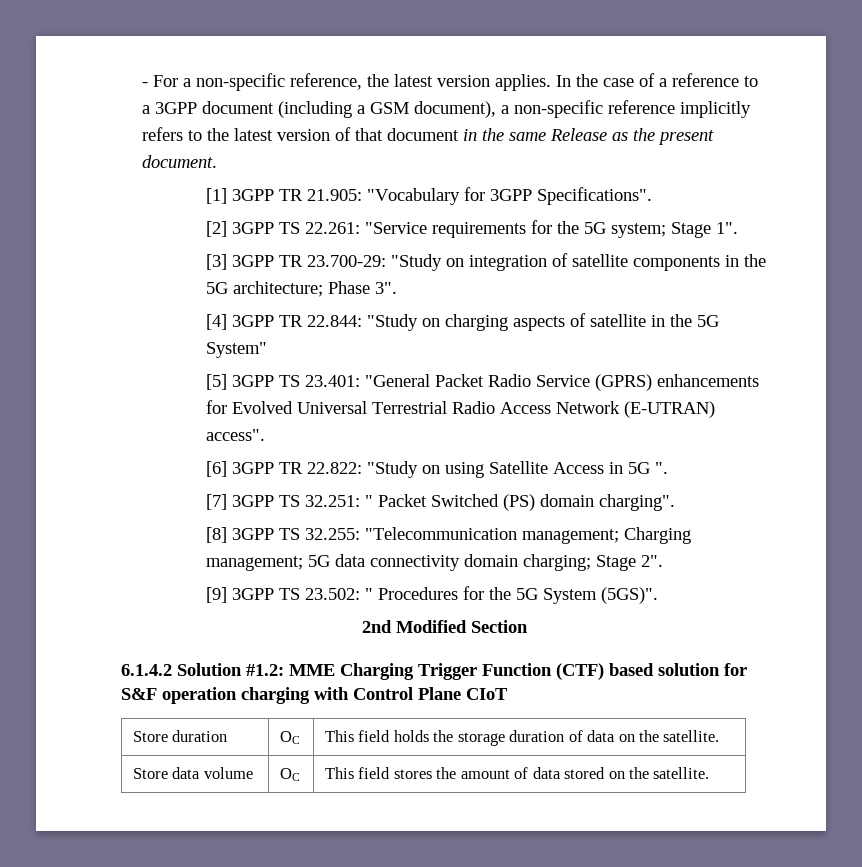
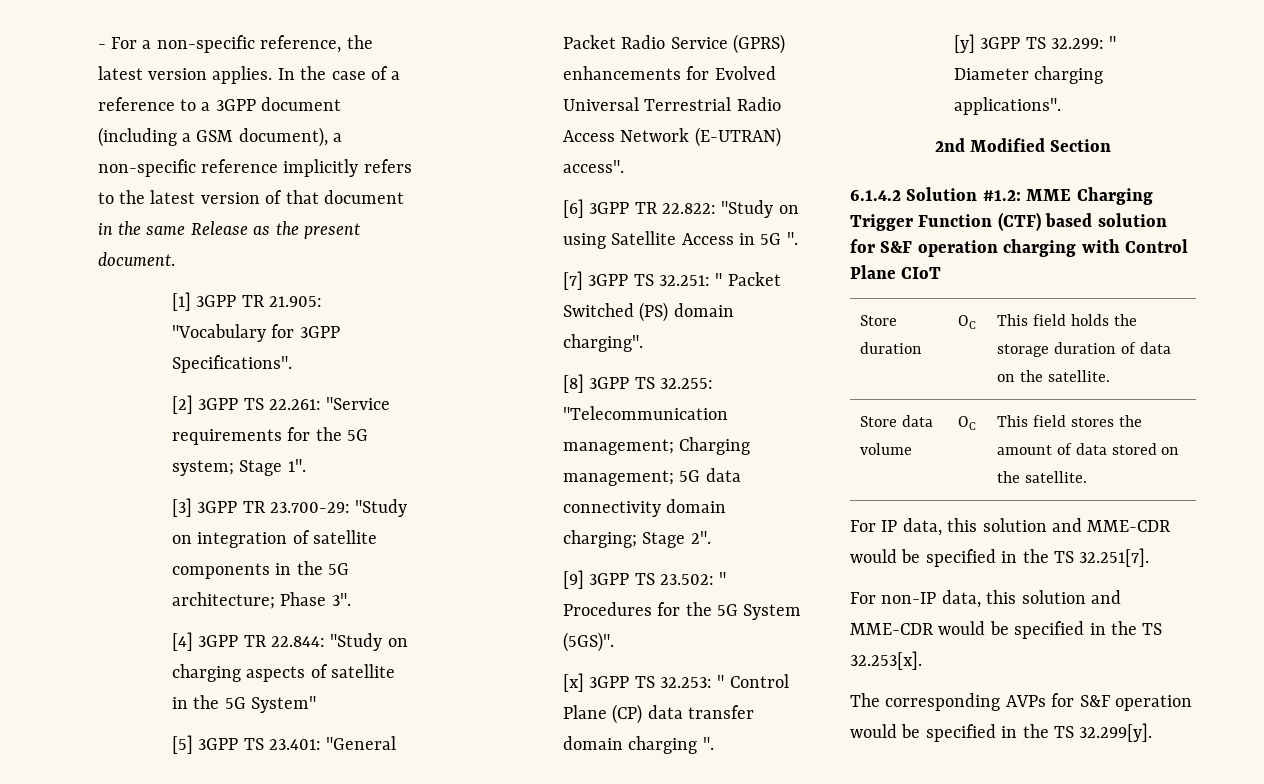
(658, 595) none -> [562,673,789,692] [562,704,754,724] [562,736,714,754] [953,34,1117,53] [953,66,1104,84] [953,97,1061,115] // [x] 3GPP TS 32.253: " Control Plane (CP) data transfer domain charging ". // [y] 3GPP TS 32.299: " Diameter charging applications".
(710, 773) none -> [850,518,1172,536] [850,548,1150,567] [850,590,1121,608] [850,621,1163,639] [850,651,922,670] [850,693,1192,711] [850,723,1153,742] // For IP data, this solution and MME-CDR would be specified in the TS 32.251[7]. // For non-IP data, this solution and MME-CDR would be specified in the TS 32.253[x]. // The corresponding AVPs for S&F operation would be specified in the TS 32.299[y].

